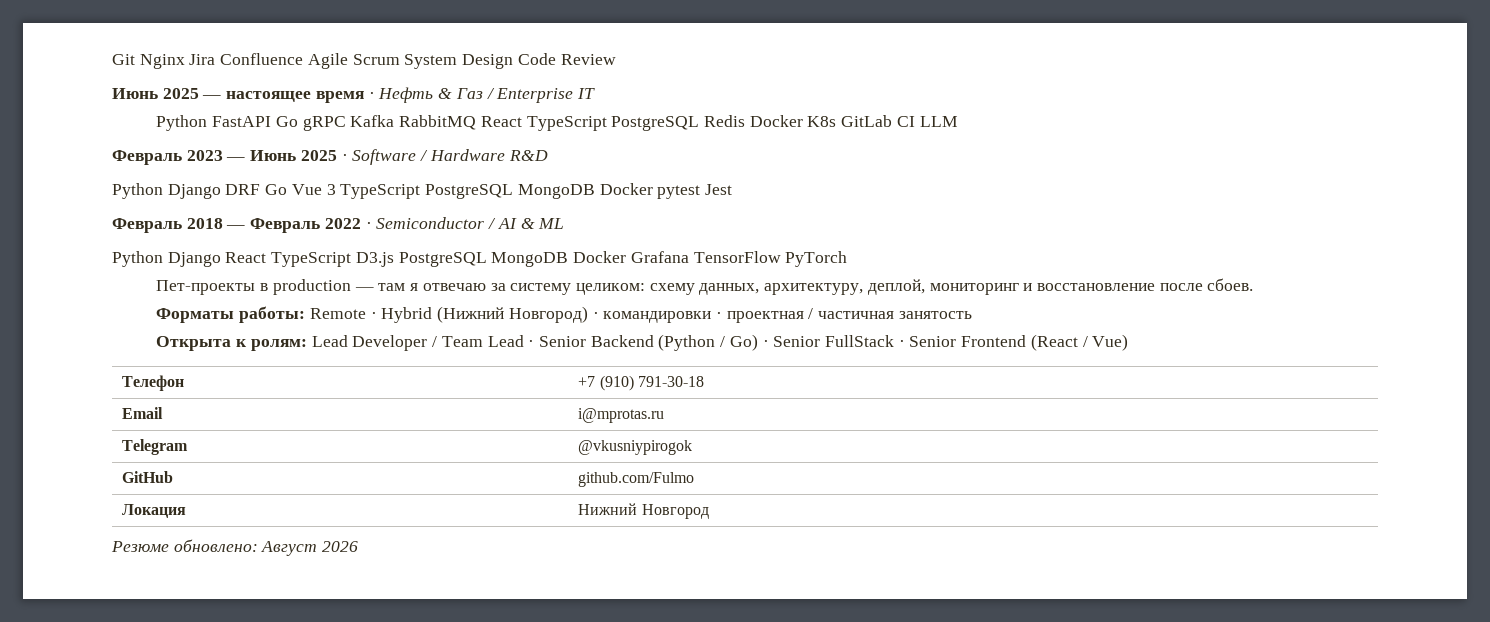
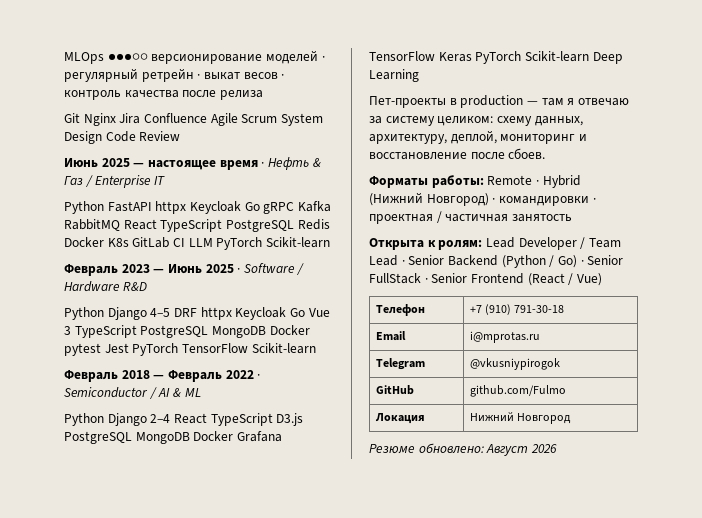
(112, 59) none -> [64,50,325,64] [64,68,285,82] [64,90,263,100] MLOps ●●●○○ версионирование моделей · регулярный ретрейн · выкат весов · контроль качества после релиза //
(272, 121) none -> [155,201,241,214] httpx Keycloak
(958, 121) none -> [216,237,330,250] PyTorch Scikit-learn
[225,184,261,195] DRF -> [150,307,287,320] 4–5 DRF httpx Keycloak
(732, 189) none -> [132,343,316,356] PyTorch TensorFlow Scikit-learn
(221, 259) none -> [150,414,171,423] 2–4
[785,251,848,267] PyTorch -> [438,51,623,64] [369,69,419,82] Keras PyTorch Scikit-learn Deep Learning

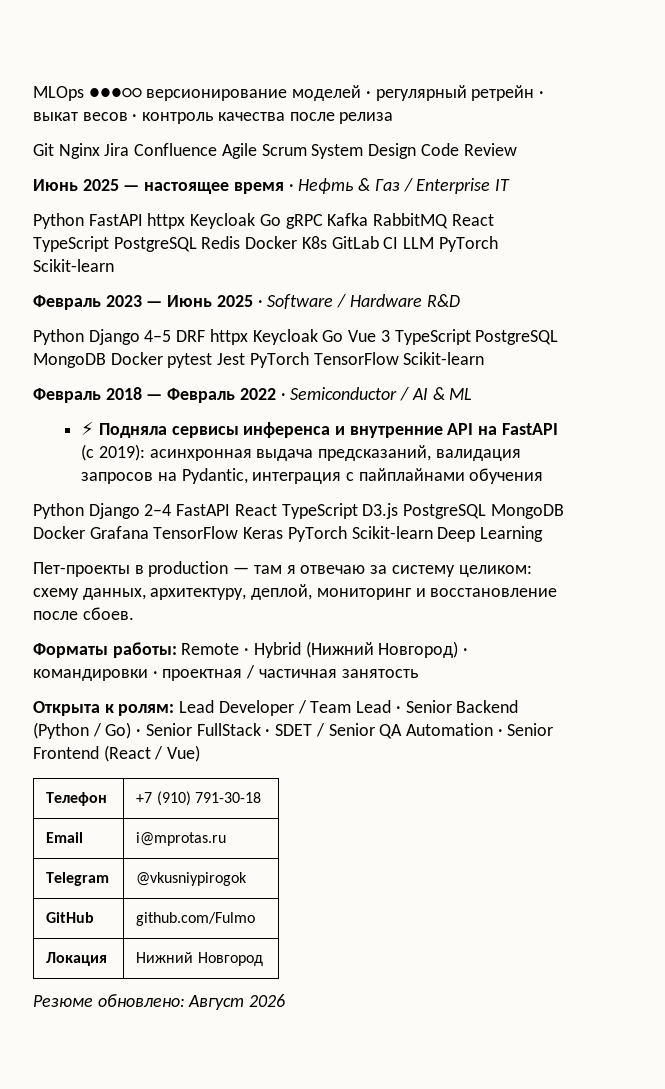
(201, 392) none -> [81,421,558,438] [81,444,521,461] [81,468,544,484] // ⚡ Подняла сервисы инференса и внутренние API на FastAPI (с 2019): асинхронная выдача предсказаний, валидация запросов на Pydantic, интеграция с пайплайнами обучения
(171, 418) none -> [176,504,231,516] FastAPI
(428, 280) none -> [275,723,503,739] SDET / Senior QA Automation ·

